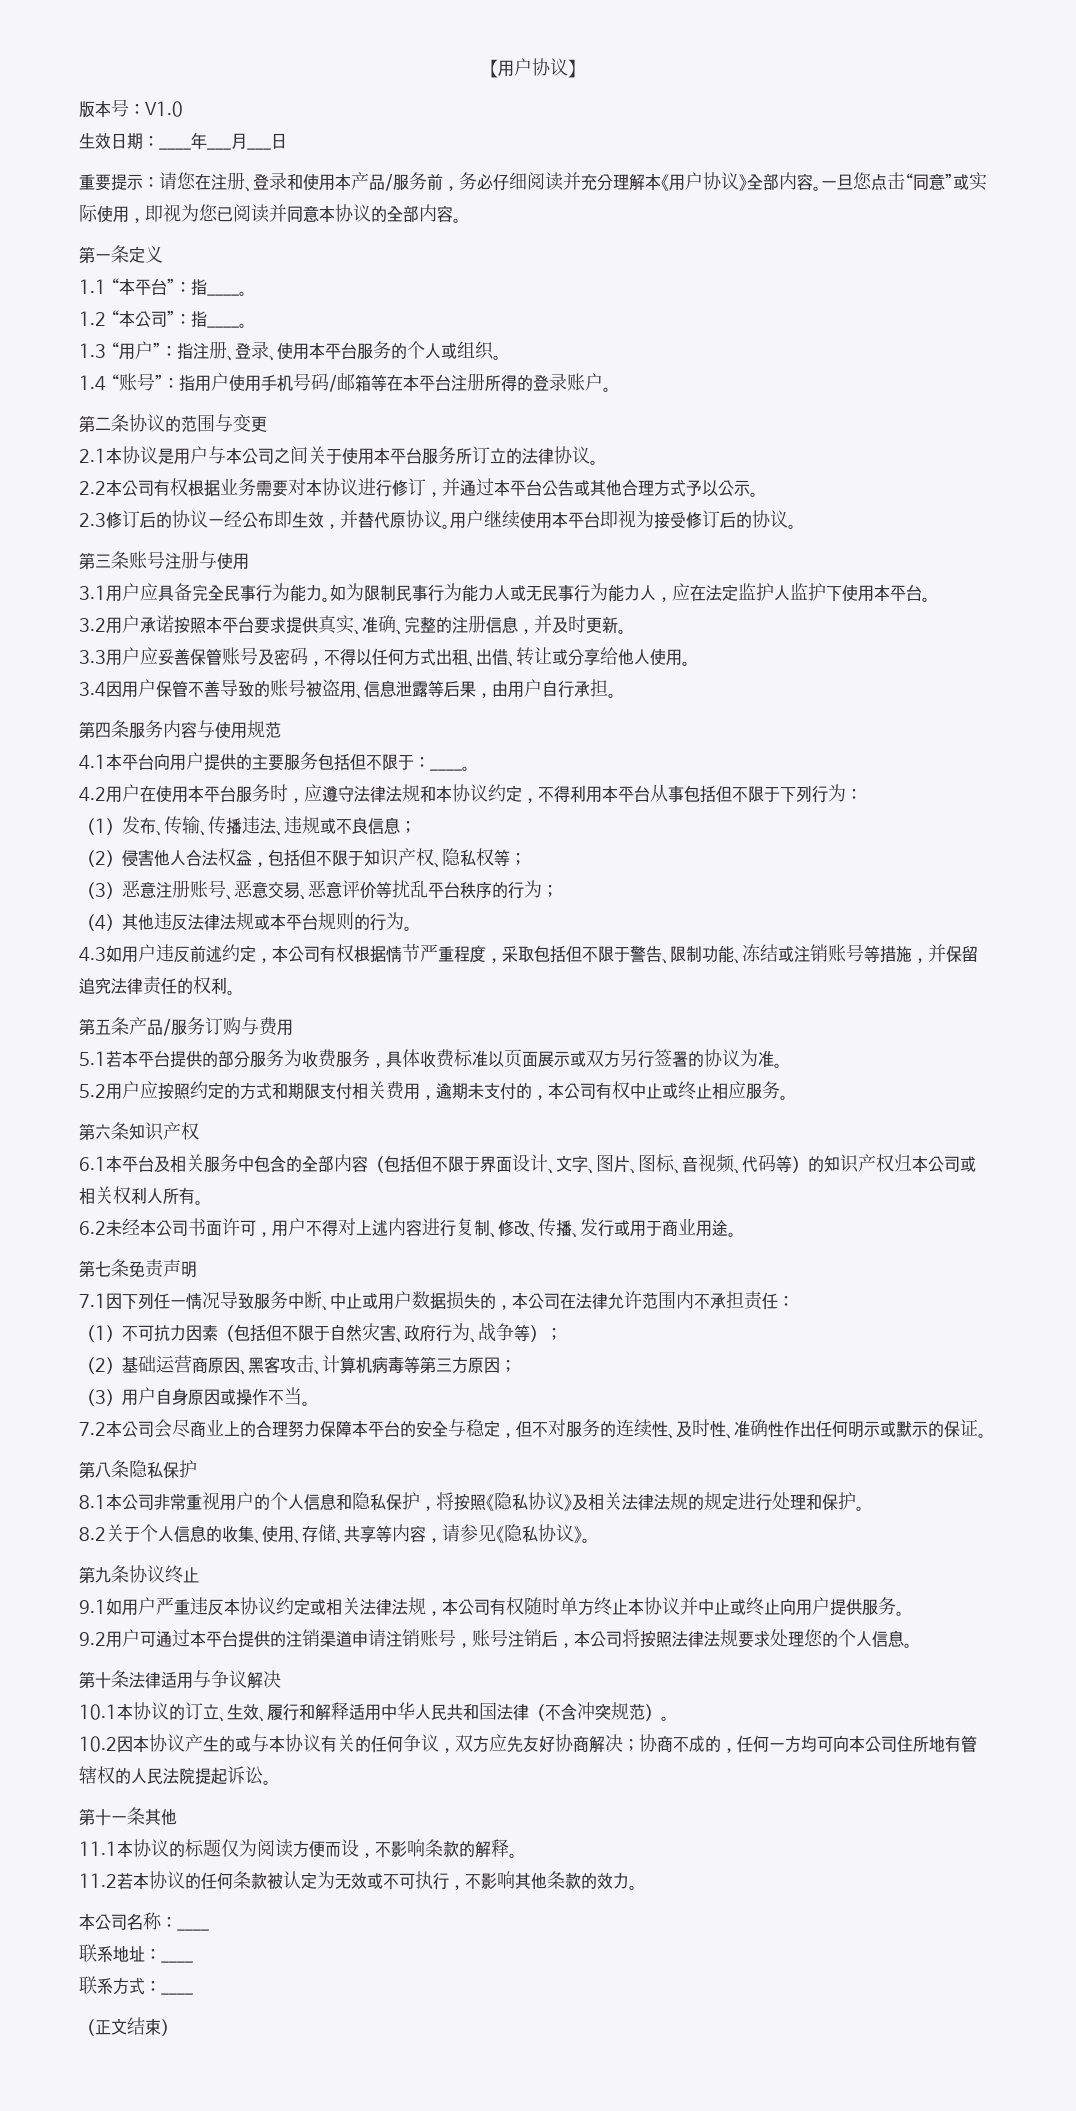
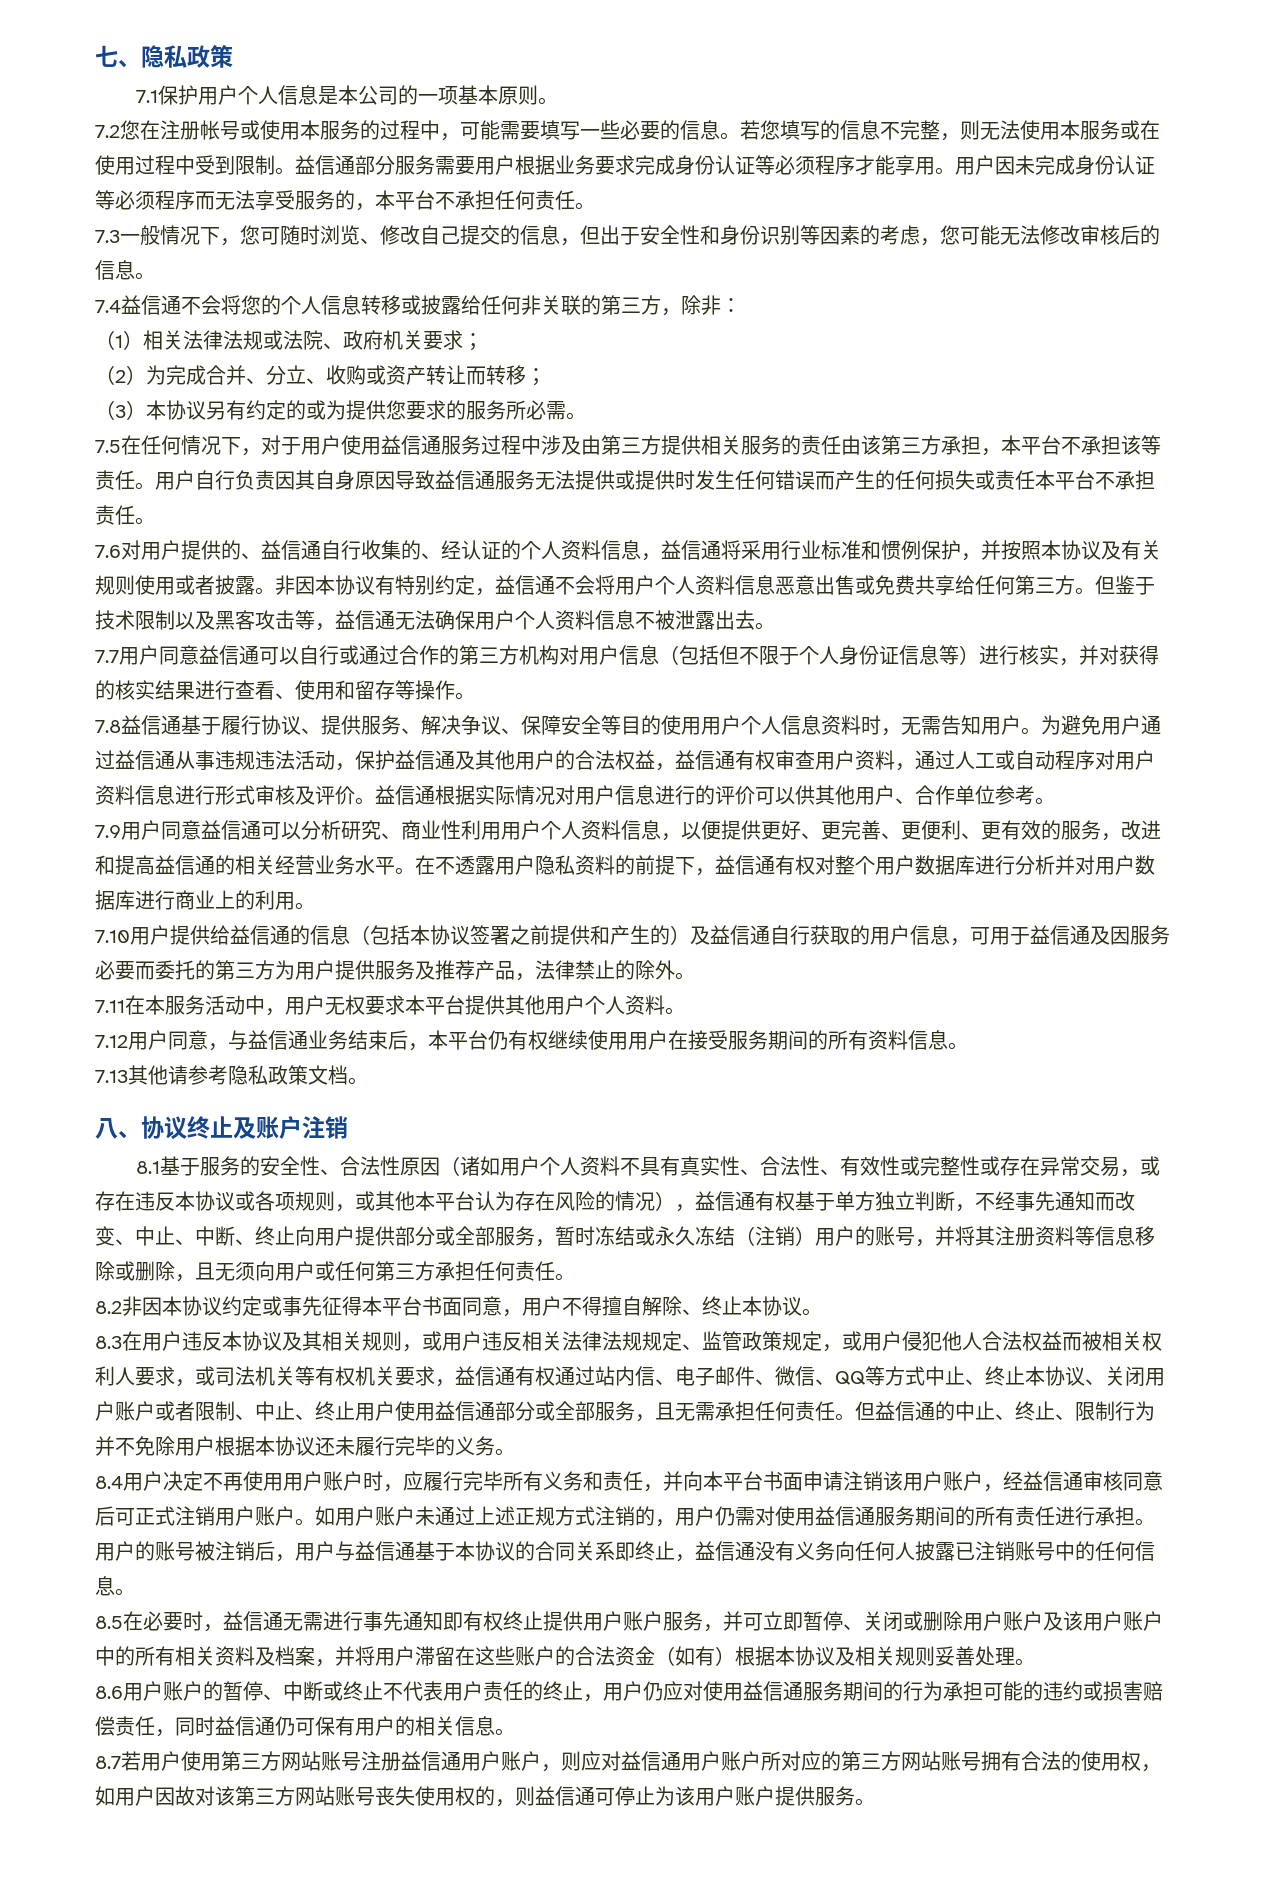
[490,58,576,78] [79,99,183,118] [79,132,159,150] [159,132,287,150] [79,172,987,192] [79,204,461,223] [79,245,163,264] [79,278,247,296] [79,310,247,328] [79,341,501,361] [79,373,611,392] [79,414,267,433] [79,446,598,465] [79,478,758,497] [79,510,796,529] [79,551,249,570] [79,583,930,602] [79,615,626,635] [79,647,690,667] [79,679,616,699] [79,720,281,739] [79,752,430,771] [430,766,470,771] [79,784,862,803] [79,816,416,836] [79,848,526,868] [79,880,558,900] [79,912,412,931] [79,944,978,964] [79,976,235,995] [79,1017,293,1036] [79,1049,782,1068] [79,1081,788,1100] [79,1122,199,1141] [79,1154,976,1174] [79,1186,203,1205] [79,1218,736,1238] [79,1259,197,1278] [79,1291,794,1311] [79,1323,562,1343] [79,1355,516,1375] [79,1387,310,1406] [79,1419,986,1439] [79,1460,197,1479] [79,1492,864,1511] [79,1524,590,1544] [79,1565,199,1584] [79,1597,904,1616] [79,1629,912,1648] [79,1670,281,1689] [79,1702,669,1722] [79,1734,977,1753] [79,1766,271,1785] [79,1807,177,1826] [79,1839,517,1858] [79,1871,637,1890] [79,1912,177,1931] [177,1928,209,1931] [79,1944,161,1963] [161,1960,193,1963] [79,1976,161,1995] [161,1992,193,1995] [79,2017,177,2036] 【用户协议】 // 版本号：V1.0 // 生效日期：____年___月___日 // 重要提示：请您在注册、登录和使用本产品/服务前，务必仔细阅读并充分理解本《用户协议》全部内容。一旦您点击“同意”或实际使用，即视为您已阅读并同意本协议的全部内容。 // 第一条定义 // 1.1 “本平台”：指____。 // 1.2 “本公司”：指____。 // 1.3 “用户”：指注册、登录、使用本平台服务的个人或组织。 // 1.4 “账号”：指用户使用手机号码/邮箱等在本平台注册所得的登录账户。 // 第二条协议的范围与变更 // 2.1本协议是用户与本公司之间关于使用本平台服务所订立的法律协议。 // 2.2本公司有权根据业务需要对本协议进行修订，并通过本平台公告或其他合理方式予以公示。 // 2.3修订后的协议一经公布即生效，并替代原协议。用户继续使用本平台即视为接受修订后的协议。 // 第三条账号注册与使用 // 3.1用户应具备完全民事行为能力。如为限制民事行为能力人或无民事行为能力人，应在法定监护人监护下使用本平台。 // 3.2用户承诺按照本平台要求提供真实、准确、完整的注册信息，并及时更新。 // 3.3用户应妥善保管账号及密码，不得以任何方式出租、出借、转让或分享给他人使用。 // 3.4因用户保管不善导致的账号被盗用、信息泄露等后果，由用户自行承担。 // 第四条服务内容与使用规范 // 4.1本平台向用户提供的主要服务包括但不限于：____。 // 4.2用户在使用本平台服务时，应遵守法律法规和本协议约定，不得利用本平台从事包括但不限于下列行为： // （1）发布、传输、传播违法、违规或不良信息； // （2）侵害他人合法权益，包括但不限于知识产权、隐私权等； // （3）恶意注册账号、恶意交易、恶意评价等扰乱平台秩序的行为； // （4）其他违反法律法规或本平台规则的行为。 // 4.3如用户违反前述约定，本公司有权根据情节严重程度，采取包括但不限于警告、限制功能、冻结或注销账号等措施，并保留追究法律责任的权利。 // 第五条产品/服务订购与费用 // 5.1若本平台提供的部分服务为收费服务，具体收费标准以页面展示或双方另行签署的协议为准。 // 5.2用户应按照约定的方式和期限支付相关费用，逾期未支付的，本公司有权中止或终止相应服务。 // 第六条知识产权 // 6.1本平台及相关服务中包含的全部内容（包括但不限于界面设计、文字、图片、图标、音视频、代码等）的知识产权归本公司或相关权利人所有。 // 6.2未经本公司书面许可，用户不得对上述内容进行复制、修改、传播、发行或用于商业用途。 // 第七条免责声明 // 7.1因下列任一情况导致服务中断、中止或用户数据损失的，本公司在法律允许范围内不承担责任： // （1）不可抗力因素（包括但不限于自然灾害、政府行为、战争等）； // （2）基础运营商原因、黑客攻击、计算机病毒等第三方原因； // （3）用户自身原因或操作不当。 // 7.2本公司会尽商业上的合理努力保障本平台的安全与稳定，但不对服务的连续性、及时性、准确性作出任何明示或默示的保证。 // 第八条隐私保护 // 8.1本公司非常重视用户的个人信息和隐私保护，将按照《隐私协议》及相关法律法规的规定进行处理和保护。 // 8.2关于个人信息的收集、使用、存储、共享等内容，请参见《隐私协议》。 // 第九条协议终止 // 9.1如用户严重违反本协议约定或相关法律法规，本公司有权随时单方终止本协议并中止或终止向用户提供服务。 // 9.2用户可通过本平台提供的注销渠道申请注销账号，账号注销后，本公司将按照法律法规要求处理您的个人信息。 // 第十条法律适用与争议解决 // 10.1本协议的订立、生效、履行和解释适用中华人民共和国法律（不含冲突规范）。 // 10.2因本协议产生的或与本协议有关的任何争议，双方应先友好协商解决；协商不成的，任何一方均可向本公司住所地有管辖权的人民法院提起诉讼。 // 第十一条其他 // 11.1本协议的标题仅为阅读方便而设，不影响条款的解释。 // 11.2若本协议的任何条款被认定为无效或不可执行，不影响其他条款的效力。 // 本公司名称：____ // 联系地址：____ // 联系方式：____ // （正文结束） -> [95,45,233,68] [136,85,559,105] [95,120,1160,141] [95,155,1155,176] [95,190,595,211] [95,225,1160,246] [95,260,155,280] [95,295,741,316] [95,330,483,351] [95,365,546,386] [95,400,586,420] [95,435,1161,456] [95,470,1155,490] [95,505,155,525] [95,540,1161,561] [95,575,1155,596] [95,610,775,631] [95,645,1159,666] [95,680,475,700] [95,715,1161,736] [95,750,1155,771] [95,785,1055,805] [95,820,1161,841] [95,855,1155,876] [95,890,315,910] [95,925,1170,946] [95,960,695,981] [95,995,685,1016] [95,1030,968,1051] [95,1065,368,1085] [95,1116,348,1140] [136,1156,1161,1177] [95,1191,1135,1212] [95,1226,1155,1247] [95,1261,575,1282] [95,1296,822,1317] [95,1331,1162,1352] [95,1366,1165,1387] [95,1401,1155,1422] [95,1436,515,1456] [95,1471,1163,1492] [95,1506,1155,1527] [95,1541,1155,1562] [95,1576,135,1596] [95,1611,1163,1632] [95,1646,1035,1667] [95,1681,1163,1702] [95,1716,515,1737] [95,1751,1161,1772] [95,1786,875,1807] 七、隐私政策 // 7.1保护用户个人信息是本公司的一项基本原则。 // 7.2您在注册帐号或使用本服务的过程中，可能需要填写一些必要的信息。若您填写的信息不完整，则无法使用本服务或在使用过程中受到限制。益信通部分服务需要用户根据业务要求完成身份认证等必须程序才能享用。用户因未完成身份认证等必须程序而无法享受服务的，本平台不承担任何责任。 // 7.3一般情况下，您可随时浏览、修改自己提交的信息，但出于安全性和身份识别等因素的考虑，您可能无法修改审核后的信息。 // 7.4益信通不会将您的个人信息转移或披露给任何非关联的第三方，除非： // （1）相关法律法规或法院、政府机关要求； // （2）为完成合并、分立、收购或资产转让而转移； // （3）本协议另有约定的或为提供您要求的服务所必需。 // 7.5在任何情况下，对于用户使用益信通服务过程中涉及由第三方提供相关服务的责任由该第三方承担，本平台不承担该等责任。用户自行负责因其自身原因导致益信通服务无法提供或提供时发生任何错误而产生的任何损失或责任本平台不承担责任。 // 7.6对用户提供的、益信通自行收集的、经认证的个人资料信息，益信通将采用行业标准和惯例保护，并按照本协议及有关规则使用或者披露。非因本协议有特别约定，益信通不会将用户个人资料信息恶意出售或免费共享给任何第三方。但鉴于技术限制以及黑客攻击等，益信通无法确保用户个人资料信息不被泄露出去。 // 7.7用户同意益信通可以自行或通过合作的第三方机构对用户信息（包括但不限于个人身份证信息等）进行核实，并对获得的核实结果进行查看、使用和留存等操作。 // 7.8益信通基于履行协议、提供服务、解决争议、保障安全等目的使用用户个人信息资料时，无需告知用户。为避免用户通过益信通从事违规违法活动，保护益信通及其他用户的合法权益，益信通有权审查用户资料，通过人工或自动程序对用户资料信息进行形式审核及评价。益信通根据实际情况对用户信息进行的评价可以供其他用户、合作单位参考。 // 7.9用户同意益信通可以分析研究、商业性利用用户个人资料信息，以便提供更好、更完善、更便利、更有效的服务，改进和提高益信通的相关经营业务水平。在不透露用户隐私资料的前提下，益信通有权对整个用户数据库进行分析并对用户数据库进行商业上的利用。 // 7.10用户提供给益信通的信息（包括本协议签署之前提供和产生的）及益信通自行获取的用户信息，可用于益信通及因服务必要而委托的第三方为用户提供服务及推荐产品，法律禁止的除外。 // 7.11在本服务活动中，用户无权要求本平台提供其他用户个人资料。 // 7.12用户同意，与益信通业务结束后，本平台仍有权继续使用用户在接受服务期间的所有资料信息。 // 7.13其他请参考隐私政策文档。 // 八、协议终止及账户注销 // 8.1基于服务的安全性、合法性原因（诸如用户个人资料不具有真实性、合法性、有效性或完整性或存在异常交易，或存在违反本协议或各项规则，或其他本平台认为存在风险的情况），益信通有权基于单方独立判断，不经事先通知而改变、中止、中断、终止向用户提供部分或全部服务，暂时冻结或永久冻结（注销）用户的账号，并将其注册资料等信息移除或删除，且无须向用户或任何第三方承担任何责任。 // 8.2非因本协议约定或事先征得本平台书面同意，用户不得擅自解除、终止本协议。 // 8.3在用户违反本协议及其相关规则，或用户违反相关法律法规规定、监管政策规定，或用户侵犯他人合法权益而被相关权利人要求，或司法机关等有权机关要求，益信通有权通过站内信、电子邮件、微信、QQ等方式中止、终止本协议、关闭用户账户或者限制、中止、终止用户使用益信通部分或全部服务，且无需承担任何责任。但益信通的中止、终止、限制行为并不免除用户根据本协议还未履行完毕的义务。 // 8.4用户决定不再使用用户账户时，应履行完毕所有义务和责任，并向本平台书面申请注销该用户账户，经益信通审核同意后可正式注销用户账户。如用户账户未通过上述正规方式注销的，用户仍需对使用益信通服务期间的所有责任进行承担。用户的账号被注销后，用户与益信通基于本协议的合同关系即终止，益信通没有义务向任何人披露已注销账号中的任何信息。 // 8.5在必要时，益信通无需进行事先通知即有权终止提供用户账户服务，并可立即暂停、关闭或删除用户账户及该用户账户中的所有相关资料及档案，并将用户滞留在这些账户的合法资金（如有）根据本协议及相关规则妥善处理。 // 8.6用户账户的暂停、中断或终止不代表用户责任的终止，用户仍应对使用益信通服务期间的行为承担可能的违约或损害赔偿责任，同时益信通仍可保有用户的相关信息。 // 8.7若用户使用第三方网站账号注册益信通用户账户，则应对益信通用户账户所对应的第三方网站账号拥有合法的使用权，如用户因故对该第三方网站账号丧失使用权的，则益信通可停止为该用户账户提供服务。

